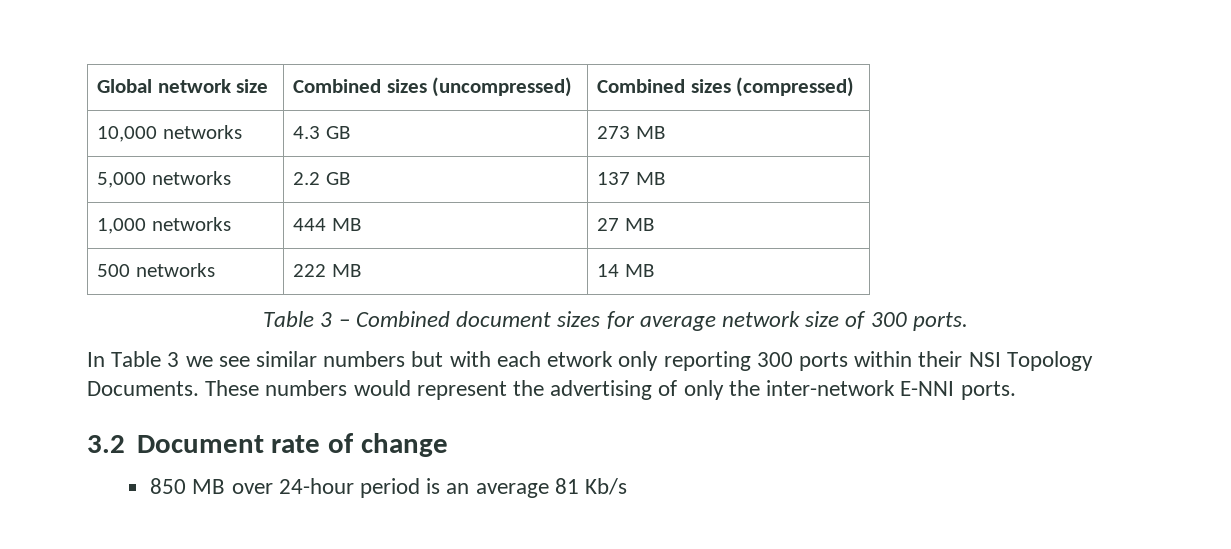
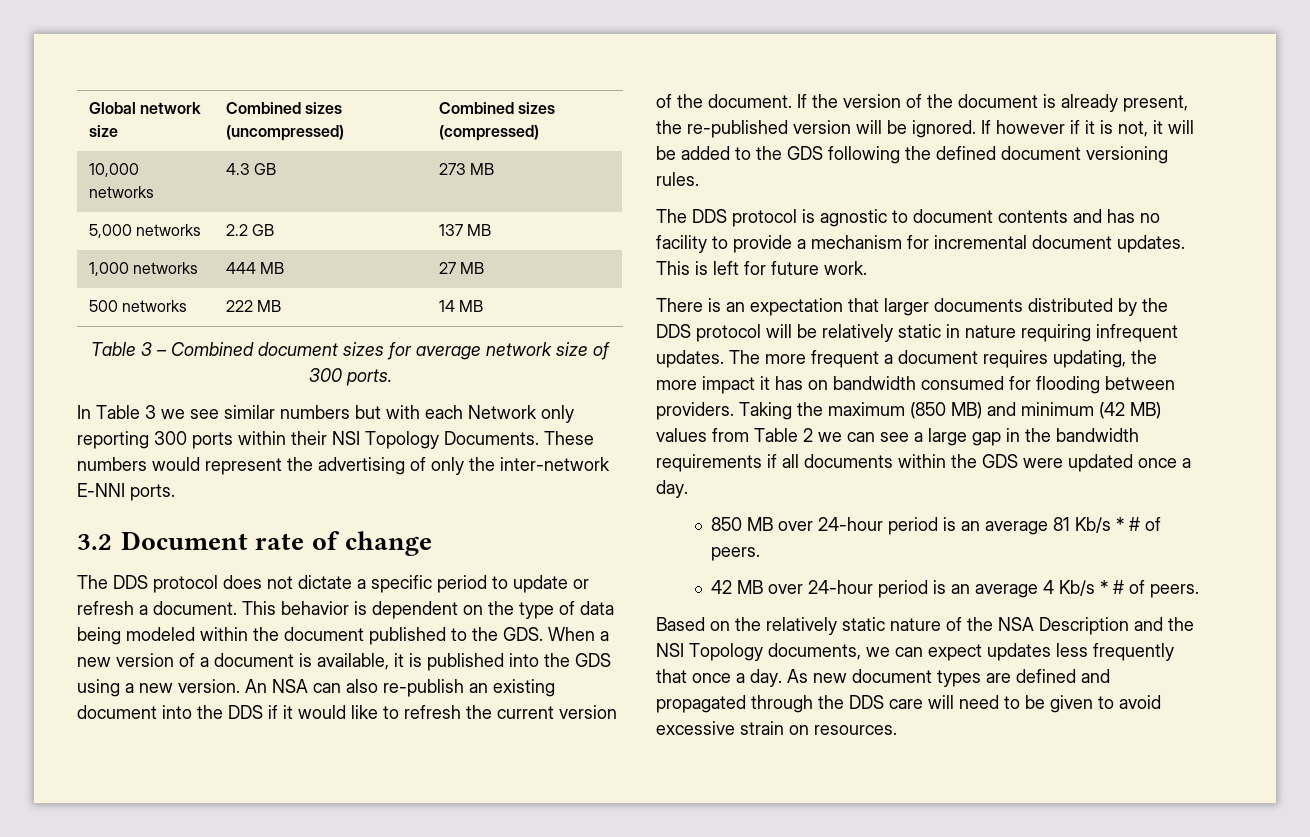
[547,351,614,367] etwork -> [468,405,537,419] Network
(448, 445) none -> [77,575,589,593] [77,601,614,619] [77,627,609,645] [77,653,611,671] [77,679,555,697] [77,705,617,719] [656,94,1188,112] [656,120,1194,138] [656,146,1168,164] [656,172,699,186] [656,209,1160,227] [656,235,1185,253] [656,261,867,275] [656,298,1168,316] [656,324,1178,342] [656,350,1157,368] [656,376,1175,394] [656,402,1161,420] [656,428,1139,446] [656,454,1191,472] [656,480,688,498] // The DDS protocol does not dictate a specific period to update or refresh a document. This behavior is dependent on the type of data being modeled within the document published to the GDS. When a new version of a document is available, it is published into the GDS using a new version. An NSA can also re-publish an existing document into the DDS if it would like to refresh the current version of the document. If the version of the document is already present, the re-published version will be ignored. If however if it is not, it will be added to the GDS following the defined document versioning rules. // The DDS protocol is agnostic to document contents and has no facility to provide a mechanism for incremental document updates. This is left for future work. // There is an expectation that larger documents distributed by the DDS protocol will be relatively static in nature requiring infrequent updates. The more frequent a document requires updating, the more impact it has on bandwidth consumed for flooding between providers. Taking the maximum (850 MB) and minimum (42 MB) values from Table 2 we can see a large gap in the bandwidth requirements if all documents within the GDS were updated once a day.
(627, 486) none -> [1116,517,1162,531] [711,547,761,561] [711,580,1200,598] [656,617,1194,635] [656,643,1174,661] [656,669,1110,687] [656,695,1161,713] [656,721,897,735] * # of peers. // 42 MB over 24-hour period is an average 4 Kb/s * # of peers. // Based on the relatively static nature of the NSA Description and the NSI Topology documents, we can expect updates less frequently that once a day. As new document types are defined and propagated through the DDS care will need to be given to avoid excessive strain on resources.

